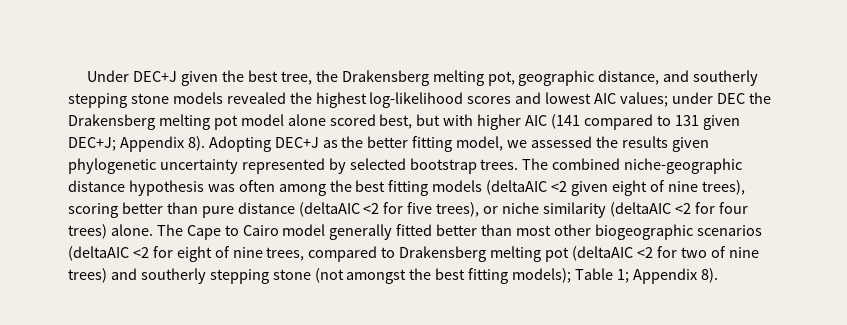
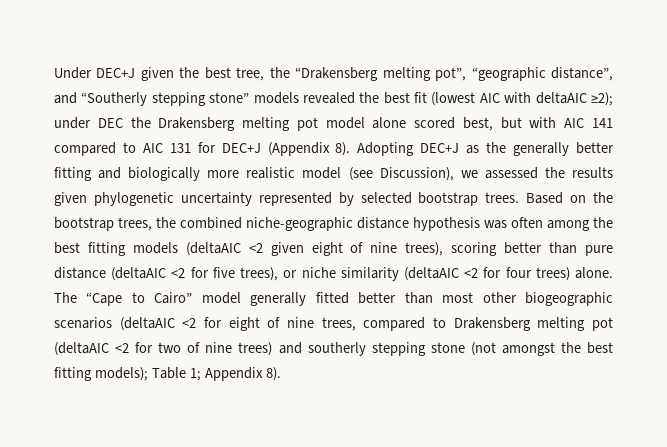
[341,70,759,86] [68,92,669,108] Drakensberg melting pot, geographic distance, and southerly stepping stone models revealed the highest log-likelihood scores and lowest AIC values; -> [295,67,613,81] [54,92,613,106] “Drakensberg melting pot”, “geographic distance”, and “Southerly stepping stone” models revealed the best fit (lowest AIC with deltaAIC ≥2);
[477,114,740,130] [68,136,184,152] higher AIC (141 compared to 131 given DEC+J; Appendix -> [564,118,613,128] [54,142,330,156] AIC 141 compared to AIC 131 for DEC+J (Appendix
(364, 142) none -> [513,142,570,156] generally
[456,136,504,151] model, -> [98,167,454,181] and biologically more realistic model (see Discussion),
[522,158,549,170] The -> [526,192,613,204] [54,217,176,231] Based on the bootstrap trees, the
[186,225,279,240] Cape to Cairo -> [86,292,193,306] “Cape to Cairo”

